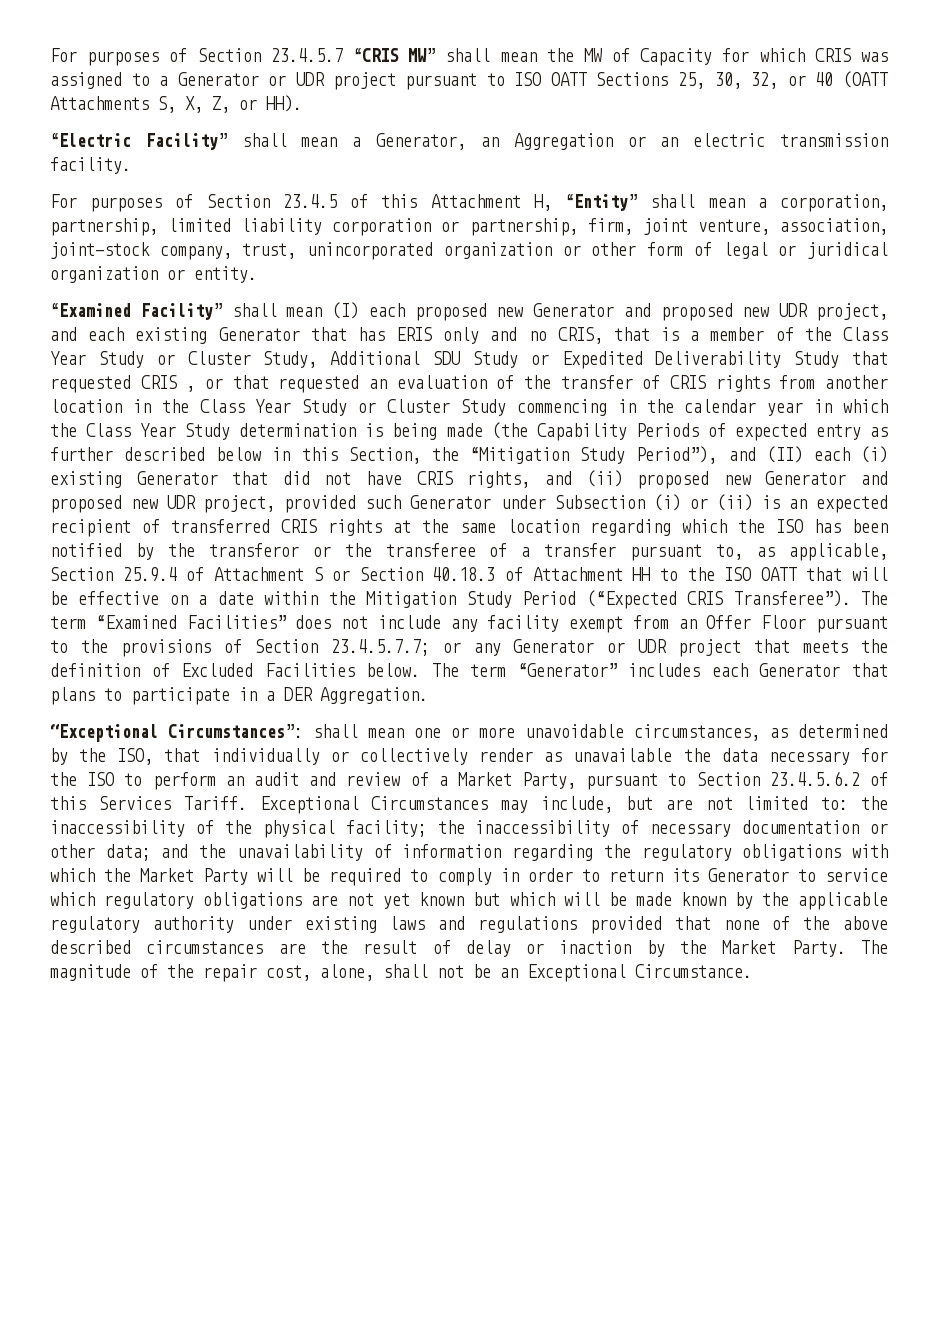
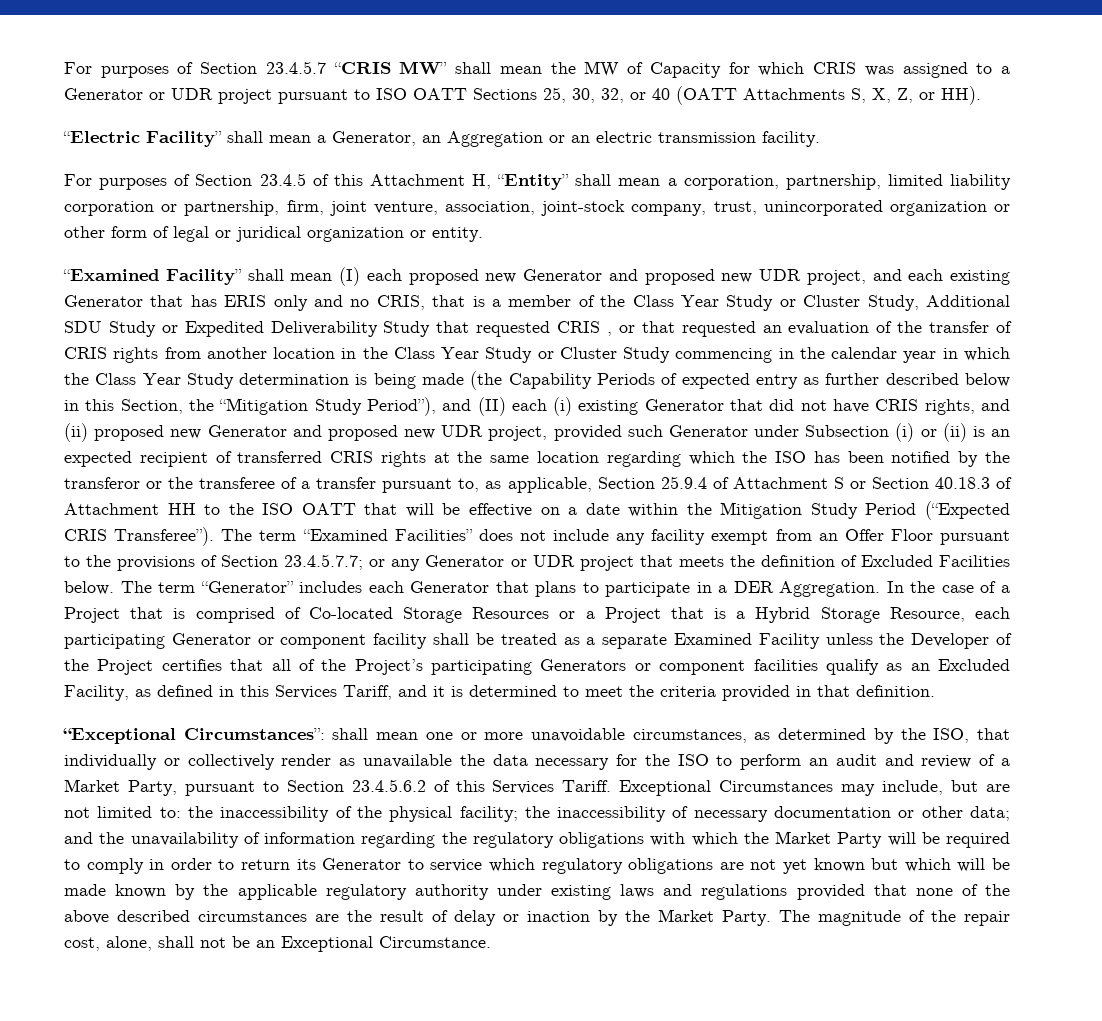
(428, 695) none -> [886,581,1010,593] [64,607,1010,623] [64,633,1012,649] [64,659,1010,675] [64,685,935,701] In the case of a Project that is comprised of Co-located Storage Resources or a Project that is a Hybrid Storage Resource, each participating Generator or component facility shall be treated as a separate Examined Facility unless the Developer of the Project certifies that all of the Project’s participating Generators or component facilities qualify as an Excluded Facility, as defined in this Services Tariff, and it is determined to meet the criteria provided in that definition.

